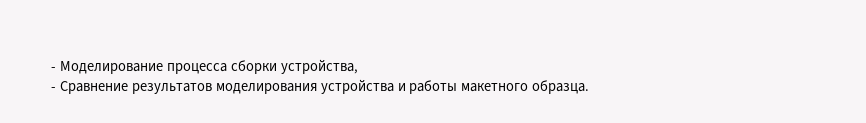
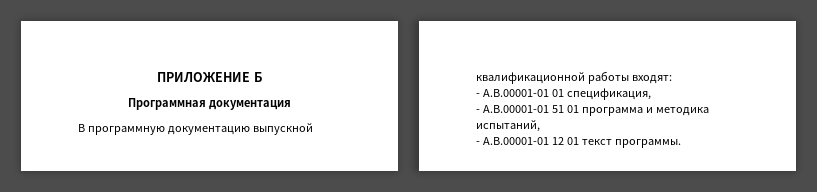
[51,59,358,74] [51,79,590,94] - Моделирование процесса сборки устройства, // - Сравнение результатов моделирования устройства и работы макетного образца. -> [157,72,262,82] [128,98,291,110] [78,123,313,135] [476,71,672,84] [476,88,651,100] [476,105,709,116] [476,120,540,132] [476,137,681,148] ПРИЛОЖЕНИЕ Б // Программная документация // В программную документацию выпускной квалификационной работы входят: // - А.В.00001-01 01 спецификация, // - А.В.00001-01 51 01 программа и методика испытаний, // - А.В.00001-01 12 01 текст программы.

